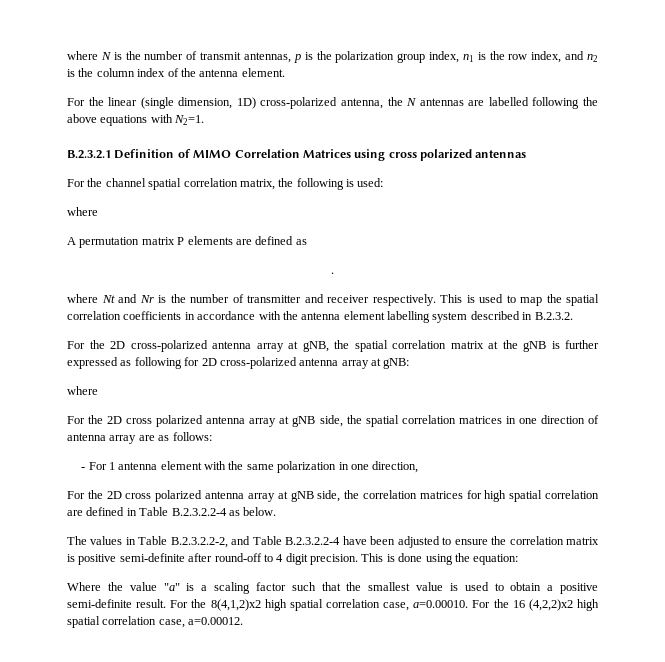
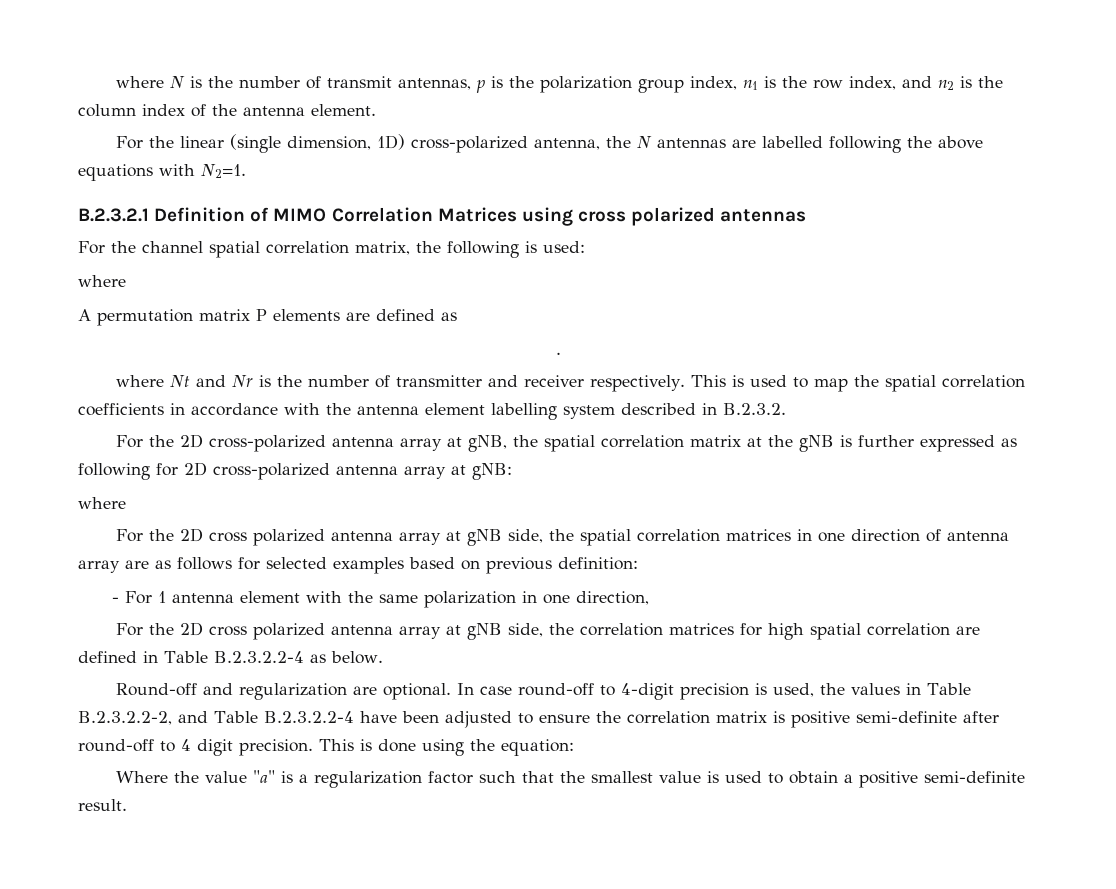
[172,432,212,441] follows: -> [177,557,638,574] follows for selected examples based on previous definition:
[67,536,87,545] The -> [115,683,845,700] Round-off and regularization are optional. In case round-off to 4-digit precision is used, the
[214,582,250,594] scaling -> [313,771,422,788] regularization
[170,599,600,611] [67,616,244,628] For the 8(4,1,2)x2 high spatial correlation case, a=0.00010. For the 16 (4,2,2)x2 high spatial correlation case, a=0.00012. -> (127, 805) none

